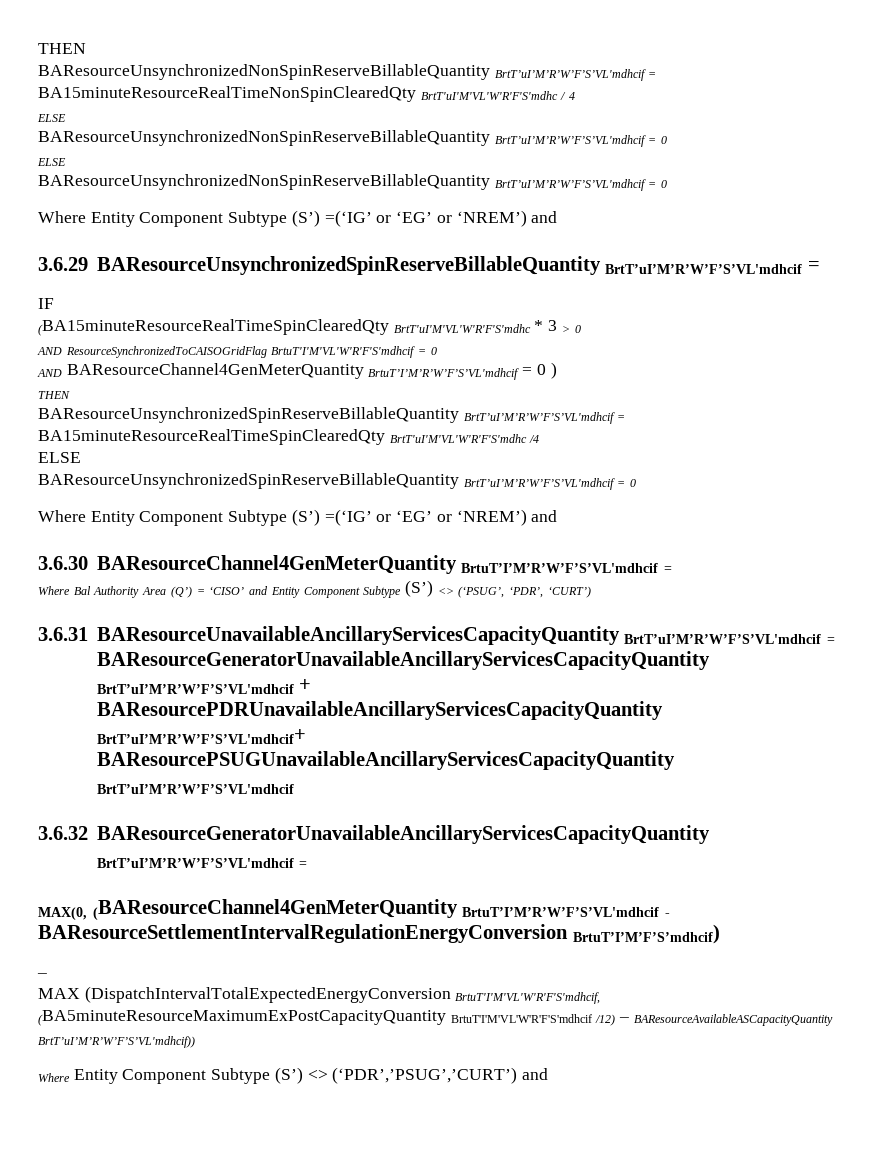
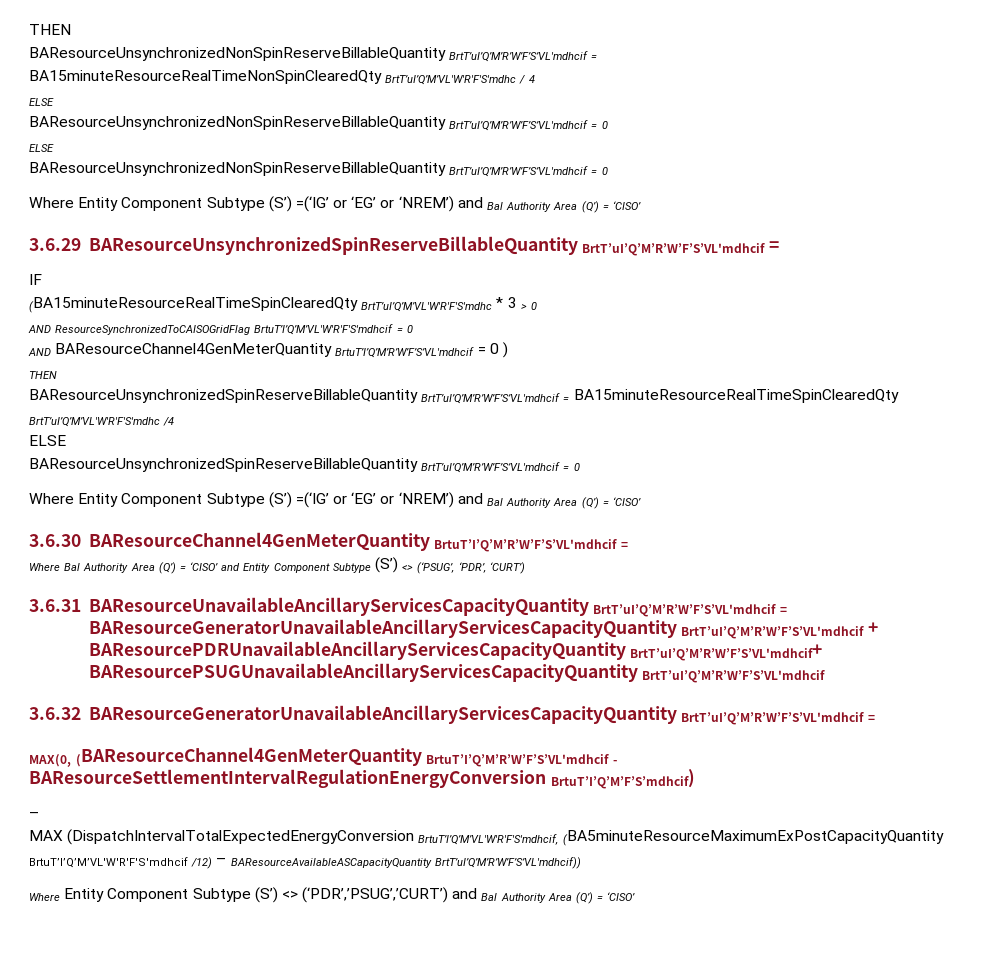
[494,69,646,81] BrtT’uI’M’R’W’F’S’VL'mdhcif -> [449,51,589,62] BrtT’uI’Q’M’R’W’F’S’VL'mdhcif
[420,91,558,100] BrtT'uI'M'VL'W'R'F'S'mdhc -> [385,75,517,85] BrtT’uI’Q’M’VL'W'R'F'S'mdhc
[494,135,646,147] BrtT’uI’M’R’W’F’S’VL'mdhcif -> [449,120,589,131] BrtT’uI’Q’M’R’W’F’S’VL'mdhcif
[494,179,646,191] BrtT’uI’M’R’W’F’S’VL'mdhcif -> [449,166,589,177] BrtT’uI’Q’M’R’W’F’S’VL'mdhcif
(558, 217) none -> [487,201,641,213] Bal Authority Area (Q’) = ‘CISO’
[605,264,803,274] BrtT’uI’M’R’W’F’S’VL'mdhcif -> [582,243,766,256] BrtT’uI’Q’M’R’W’F’S’VL'mdhcif
[393,324,531,333] BrtT'uI'M'VL'W'R'F'S'mdhc -> [361,302,493,312] BrtT’uI’Q’M’VL'W'R'F'S'mdhc
[271,346,416,358] BrtuT'I'M'VL'W'R'F'S'mdhcif -> [254,324,394,335] BrtuT’I’Q’M’VL'W'R'F'S'mdhcif
[368,368,520,380] BrtuT’I’M’R’W’F’S’VL'mdhcif -> [335,347,475,358] BrtuT’I’Q’M’R’W’F’S’VL'mdhcif
[463,412,615,424] BrtT’uI’M’R’W’F’S’VL'mdhcif -> [421,393,561,404] BrtT’uI’Q’M’R’W’F’S’VL'mdhcif
[389,434,527,443] BrtT'uI'M'VL'W'R'F'S'mdhc -> [29,417,160,427] BrtT’uI’Q’M’VL'W'R'F'S'mdhc
[463,478,615,490] BrtT’uI’M’R’W’F’S’VL'mdhcif -> [421,462,561,473] BrtT’uI’Q’M’R’W’F’S’VL'mdhcif
(558, 516) none -> [487,497,641,509] Bal Authority Area (Q’) = ‘CISO’
[461,563,659,573] BrtuT’I’M’R’W’F’S’VL'mdhcif -> [434,539,618,552] BrtuT’I’Q’M’R’W’F’S’VL'mdhcif
[624,634,822,644] BrtT’uI’M’R’W’F’S’VL'mdhcif -> [593,604,777,617] BrtT’uI’Q’M’R’W’F’S’VL'mdhcif
[96,684,294,694] BrtT’uI’M’R’W’F’S’VL'mdhcif -> [681,626,865,639] BrtT’uI’Q’M’R’W’F’S’VL'mdhcif
[96,729,306,744] [96,751,675,770] [96,784,294,794] BrtT’uI’M’R’W’F’S’VL'mdhcif+ BAResourcePSUGUnavailableAncillaryServicesCapacityQuantity BrtT’uI’M’R’W’F’S’VL'mdhcif -> [630,644,823,661] [88,663,826,683] BrtT’uI’Q’M’R’W’F’S’VL'mdhcif+ BAResourcePSUGUnavailableAncillaryServicesCapacityQuantity BrtT’uI’Q’M’R’W’F’S’VL'mdhcif
[96,858,294,868] BrtT’uI’M’R’W’F’S’VL'mdhcif -> [681,712,865,725] BrtT’uI’Q’M’R’W’F’S’VL'mdhcif
[462,907,660,917] BrtuT’I’M’R’W’F’S’VL'mdhcif -> [426,754,610,767] BrtuT’I’Q’M’R’W’F’S’VL'mdhcif
[572,924,720,944] BrtuT’I’M’F’S’mdhcif) -> [550,769,695,789] BrtuT’I’Q’M’F’S’mdhcif)
[455,992,601,1004] [38,1010,592,1026] BrtuT'I'M'VL'W'R'F'S'mdhcif, (BA5minuteResourceMaximumExPostCapacityQuantity BrtuT'I'M'VL'W'R'F'S'mdhcif -> [418,830,944,846] [29,857,188,868] BrtuT’I’Q’M’VL'W'R'F'S'mdhcif, (BA5minuteResourceMaximumExPostCapacityQuantity BrtuT’I’Q’M’VL'W'R'F'S'mdhcif
[38,1036,195,1048] BrtT’uI’M’R’W’F’S’VL'mdhcif)) -> [434,857,581,869] BrtT’uI’Q’M’R’W’F’S’VL'mdhcif))
(549, 1074) none -> [481,892,636,904] Bal Authority Area (Q’) = ‘CISO’

